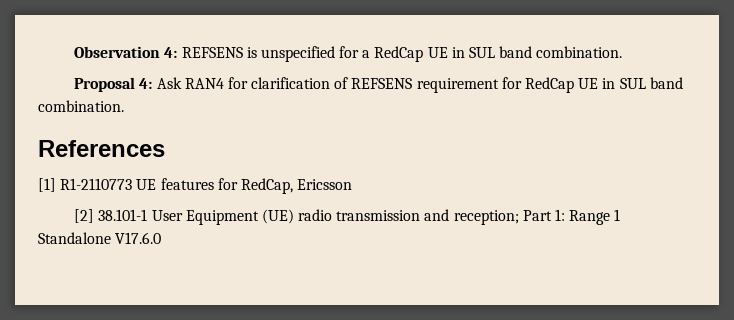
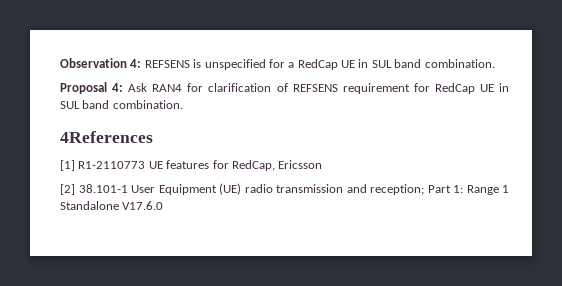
[38,140,165,157] References -> [60,131,153,143] 4References

